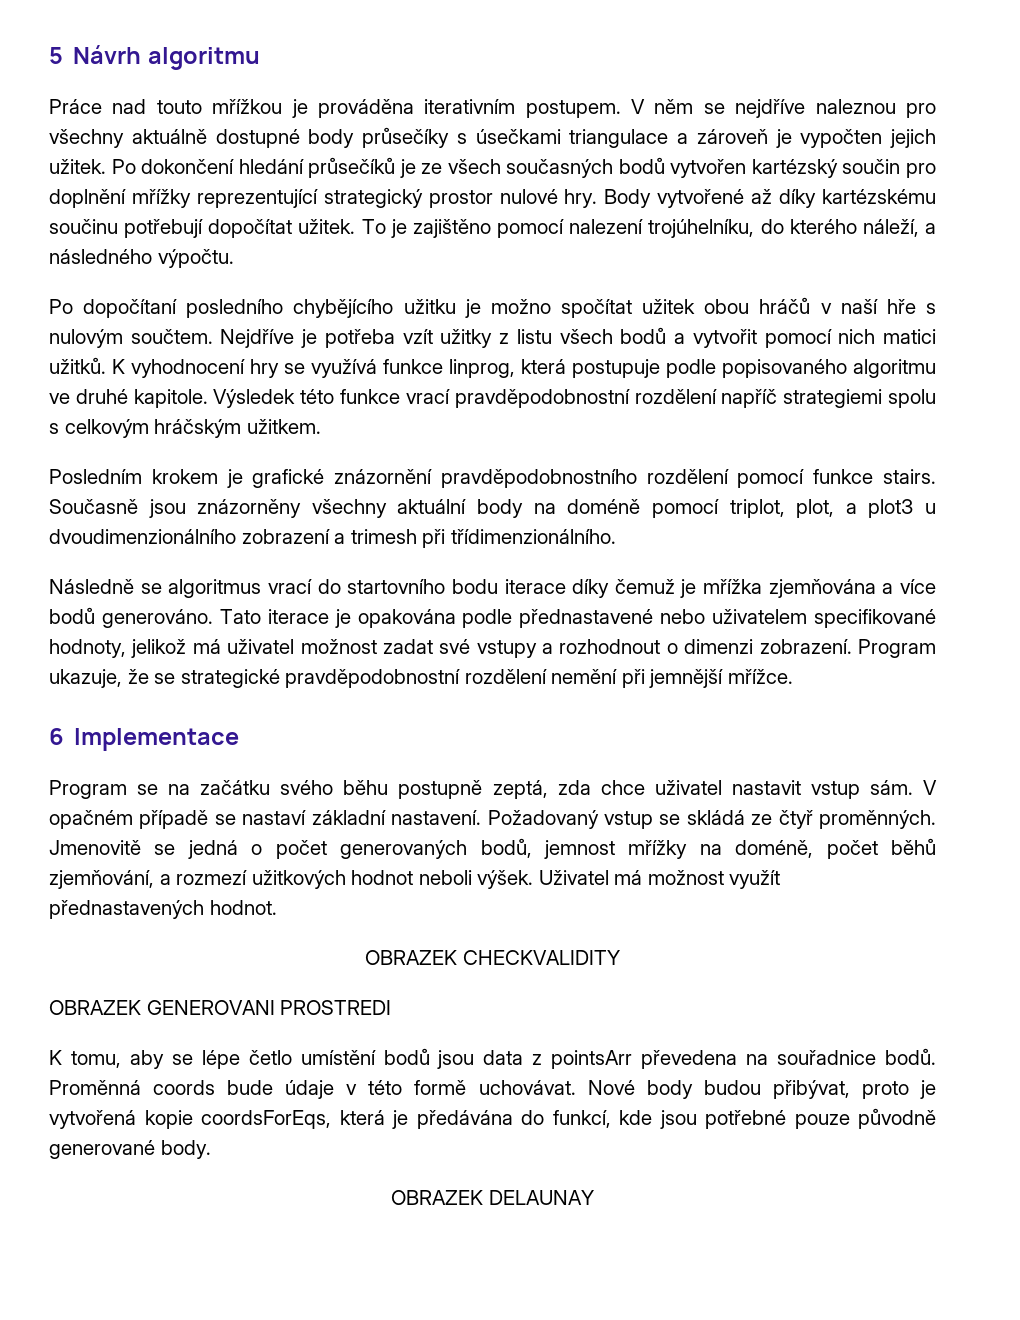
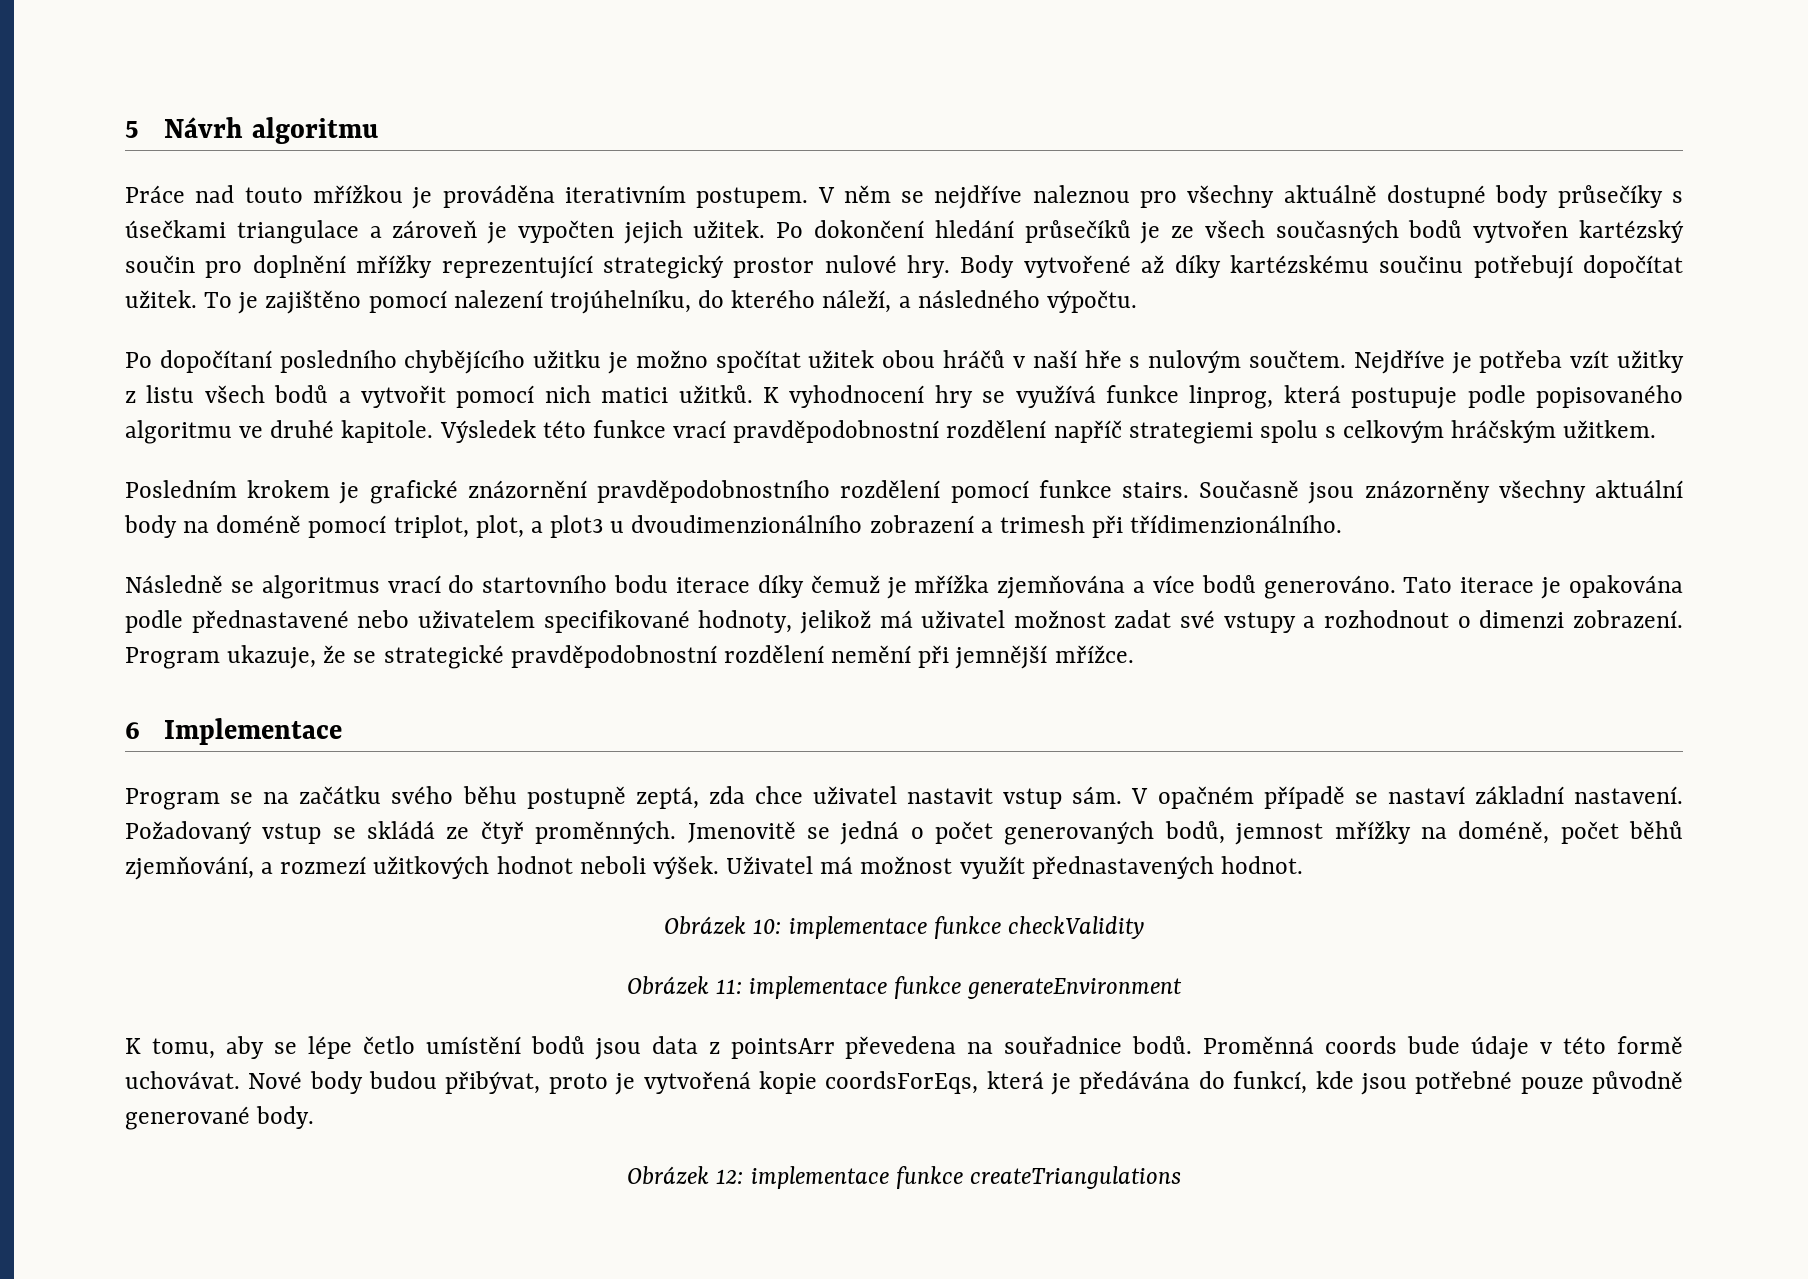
[365,950,620,965] [49,1000,392,1015] OBRAZEK CHECKVALIDITY // OBRAZEK GENEROVANI PROSTREDI -> [664,916,1144,939] [626,976,1183,999] Obrázek 10: implementace funkce checkValidity // Obrázek 11: implementace funkce generateEnvironment
[391,1190,594,1205] OBRAZEK DELAUNAY -> [627,1166,1181,1189] Obrázek 12: implementace funkce createTriangulations

